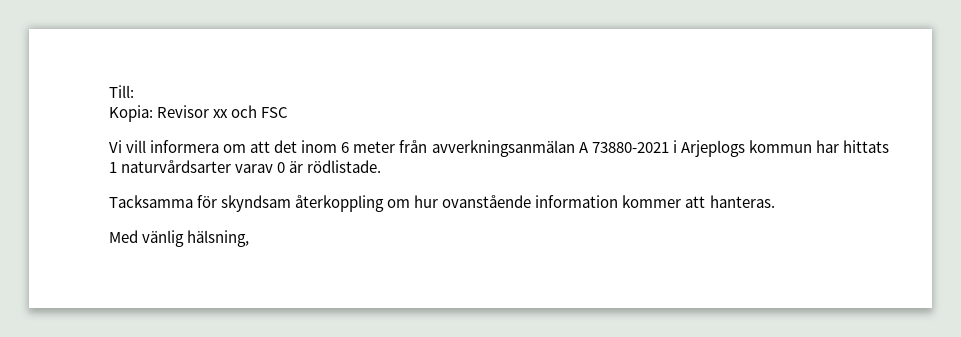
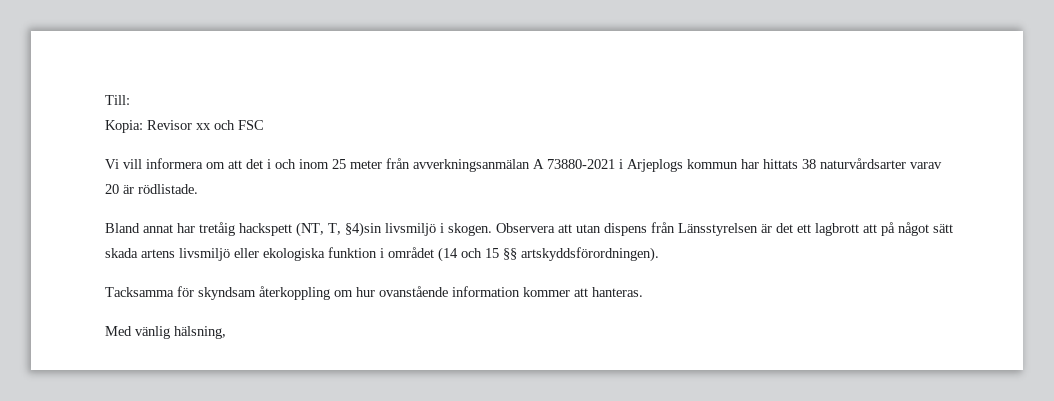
[301,140,350,153] inom 6 -> [267,159,346,169] i och inom 25
[109,162,117,173] 1 -> [802,159,816,169] 38
[277,162,286,173] 0 -> [105,184,119,194] 20
(382, 166) none -> [105,222,953,237] [105,247,659,262] // Bland annat har tretåig hackspett (NT, T, §4)sin livsmiljö i skogen. Observera att utan dispens från Länsstyrelsen är det ett lagbrott att på något sätt skada artens livsmiljö eller ekologiska funktion i området (14 och 15 §§ artskyddsförordningen).

